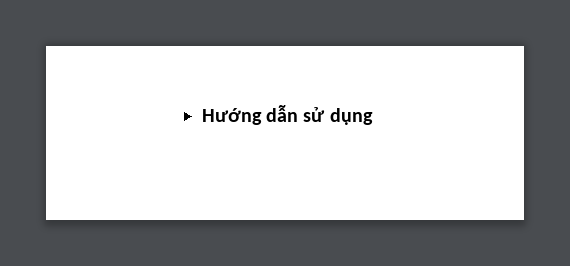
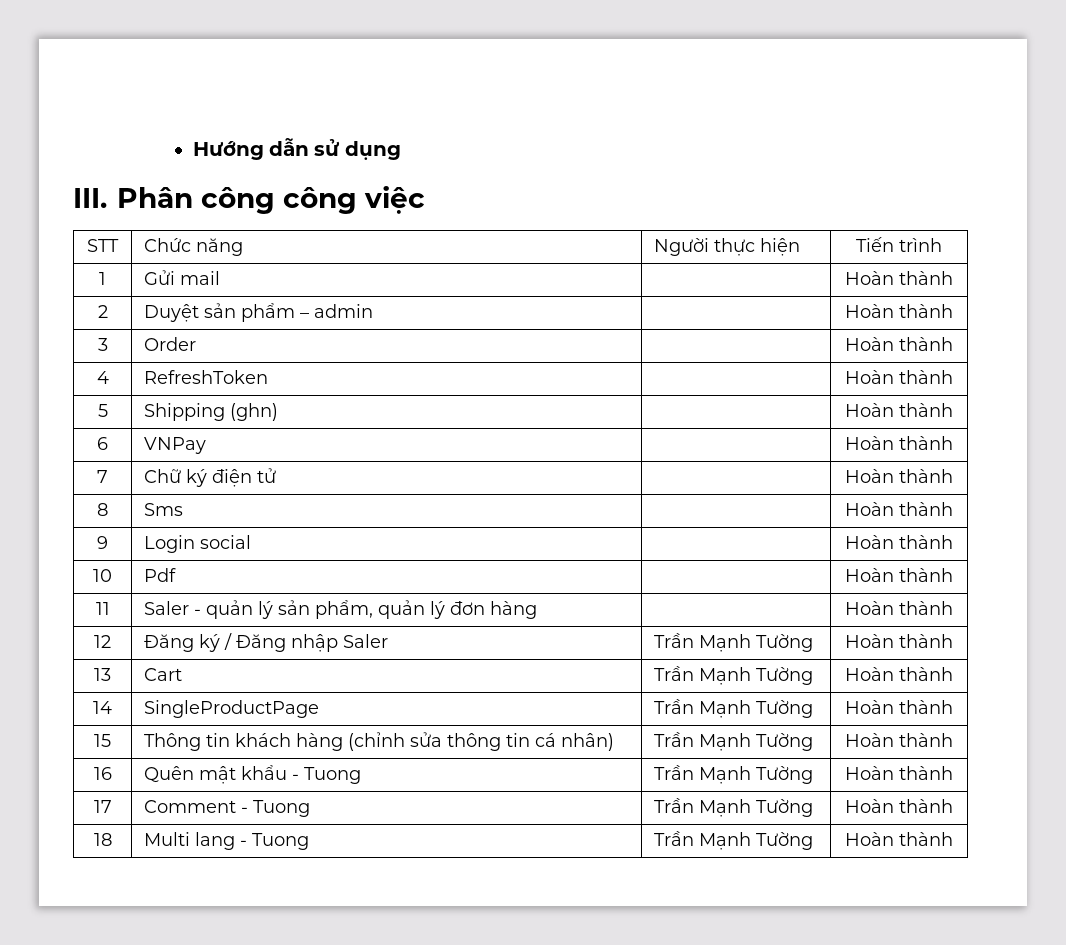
(373, 116) none -> [73,186,425,214] [87,239,119,252] [144,238,244,256] [654,238,801,256] [856,237,942,252] [99,272,106,285] [144,270,221,285] [845,271,953,285] [97,305,108,318] [144,303,374,322] [845,304,953,318] [97,338,108,351] [144,337,197,351] [845,337,953,351] [96,371,109,384] [144,370,269,384] [845,370,953,384] [97,404,108,417] [144,403,279,421] [845,403,953,417] [97,437,108,450] [144,437,207,454] [845,436,953,450] [97,470,108,483] [144,468,277,487] [845,469,953,483] [97,503,108,516] [144,503,184,516] [845,502,953,516] [97,536,108,549] [144,535,252,553] [845,535,953,549] [93,569,112,582] [144,568,177,582] [845,568,953,582] [95,602,110,615] [144,600,538,619] [845,601,953,615] [94,635,111,648] [144,633,389,652] [654,633,814,652] [845,634,953,648] [94,668,111,681] [144,668,183,681] [654,666,814,685] [845,667,953,681] [93,701,112,714] [144,700,320,718] [654,699,814,718] [845,700,953,714] [94,734,111,747] [144,732,615,751] [654,732,814,751] [845,733,953,747] [93,767,112,780] [144,765,362,784] [654,765,814,784] [845,766,953,780] [93,800,112,813] [144,800,311,817] [654,798,814,817] [845,799,953,813] [93,833,112,846] [144,832,310,850] [654,831,814,850] [845,832,953,846] // III. Phân công công việc // STT | Chức năng | Người thực hiện | Tiến trình // 1 | Gửi mail | | Hoàn thành // 2 | Duyệt sản phẩm – admin | | Hoàn thành // 3 | Order | | Hoàn thành // 4 | RefreshToken | | Hoàn thành // 5 | Shipping (ghn) | | Hoàn thành // 6 | VNPay | | Hoàn thành // 7 | Chữ ký điện tử | | Hoàn thành // 8 | Sms | | Hoàn thành // 9 | Login social | | Hoàn thành // 10 | Pdf | | Hoàn thành // 11 | Saler - quản lý sản phẩm, quản lý đơn hàng | | Hoàn thành // 12 | Đăng ký / Đăng nhập Saler | Trần Mạnh Tường | Hoàn thành // 13 | Cart | Trần Mạnh Tường | Hoàn thành // 14 | SingleProductPage | Trần Mạnh Tường | Hoàn thành // 15 | Thông tin khách hàng (chỉnh sửa thông tin cá nhân) | Trần Mạnh Tường | Hoàn thành // 16 | Quên mật khẩu - Tuong | Trần Mạnh Tường | Hoàn thành // 17 | Comment - Tuong | Trần Mạnh Tường | Hoàn thành // 18 | Multi lang - Tuong | Trần Mạnh Tường | Hoàn thành

